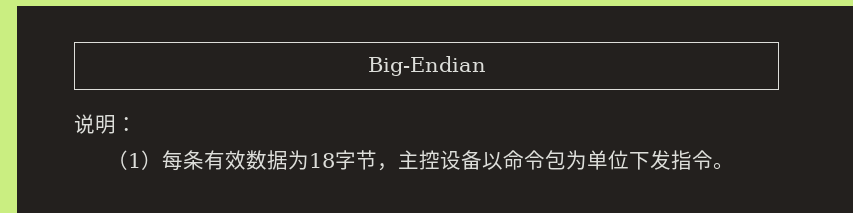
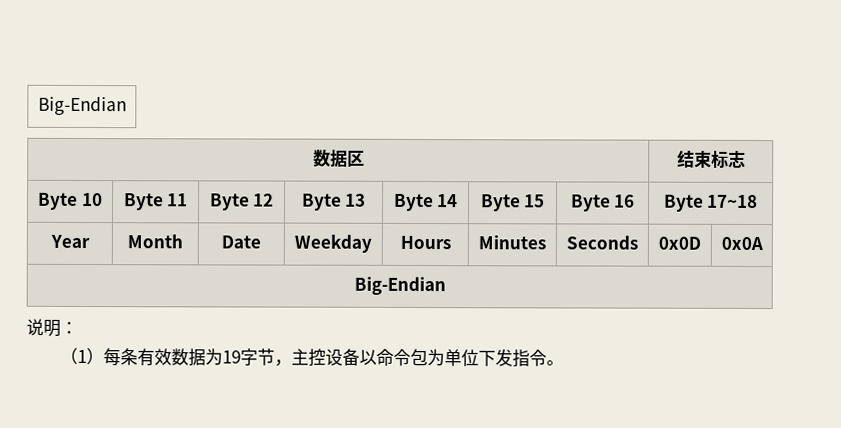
[367,56,486,76] Big-Endian -> [37,95,127,116] [312,149,365,168] [676,149,746,168] [38,192,103,210] [123,193,189,211] [209,193,275,211] [301,193,367,211] [393,193,459,212] [480,194,546,212] [570,194,636,212] [663,194,759,212] [49,234,90,249] [127,234,183,249] [221,235,261,249] [294,233,372,253] [399,235,451,250] [478,235,546,250] [566,235,638,250] [658,236,701,250] [720,236,763,251] [353,276,446,296] Big-Endian // 数据区 | 结束标志 // Byte 10 | Byte 11 | Byte 12 | Byte 13 | Byte 14 | Byte 15 | Byte 16 | Byte 17~18 // Year | Month | Date | Weekday | Hours | Minutes | Seconds | 0x0D | 0x0A // Big-Endian
[309,153,336,168] 18 -> [221,350,241,364] 19

